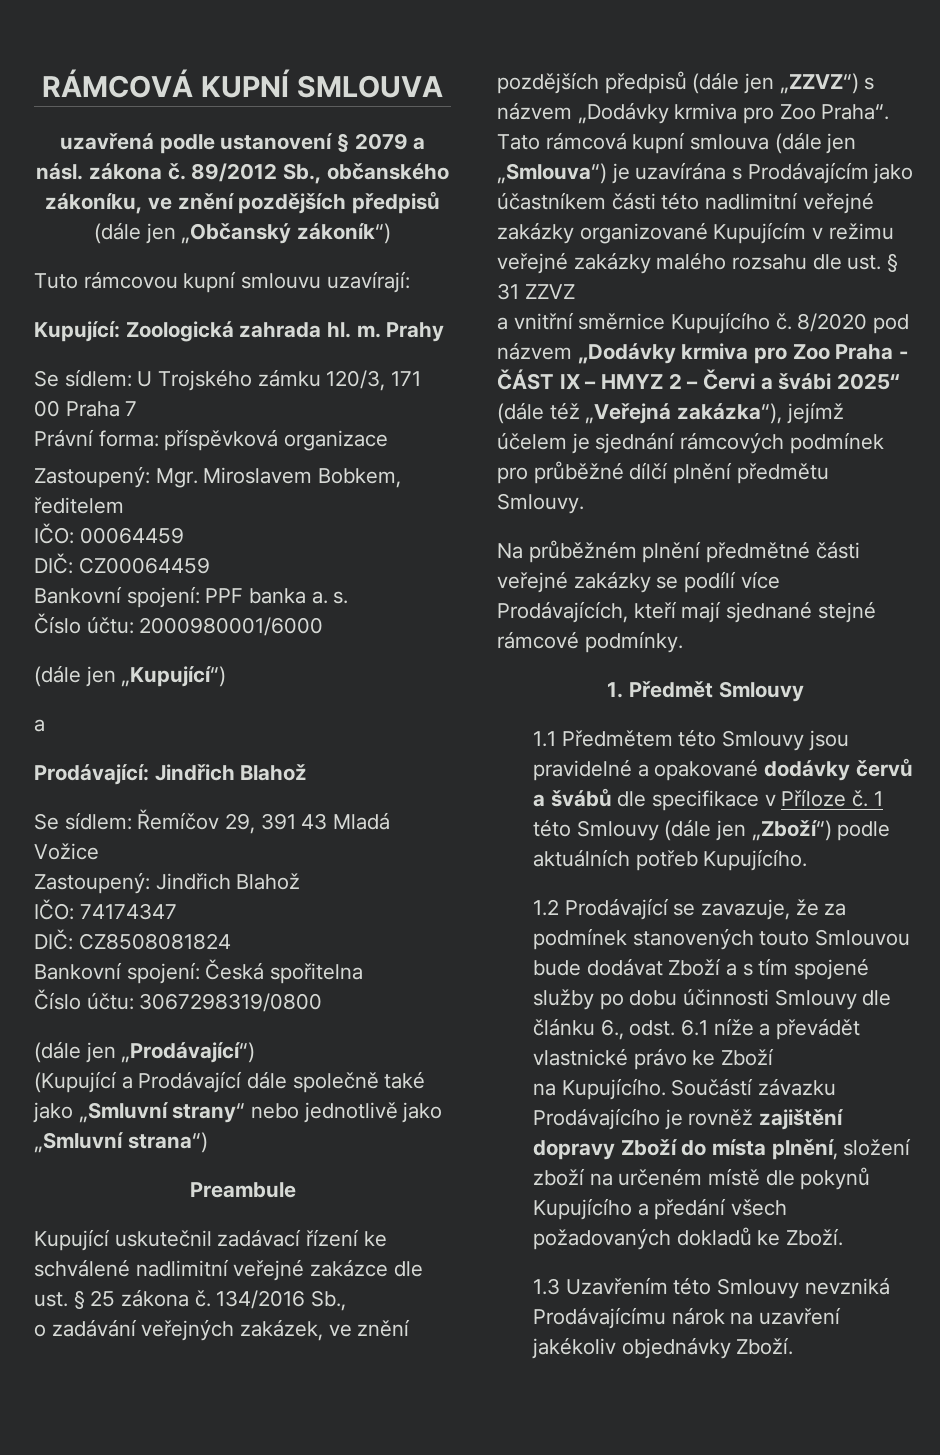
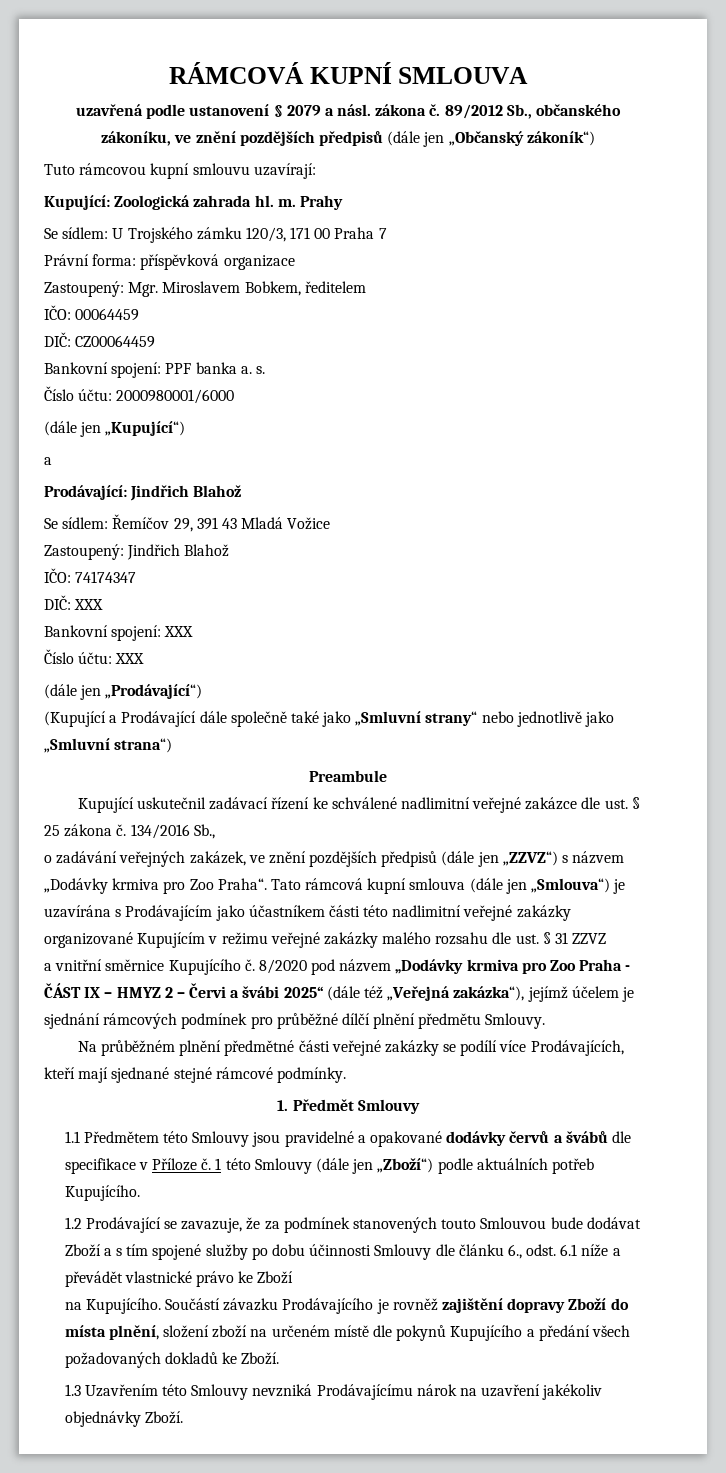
[78,933,231,950] [34,959,364,984] [34,989,323,1012] CZ8508081824 // Bankovní spojení: Česká spořitelna // Číslo účtu: 3067298319/0800 -> [74,599,104,610] [44,625,194,641] [44,649,145,664] XXX // Bankovní spojení: XXX // Číslo účtu: XXX

